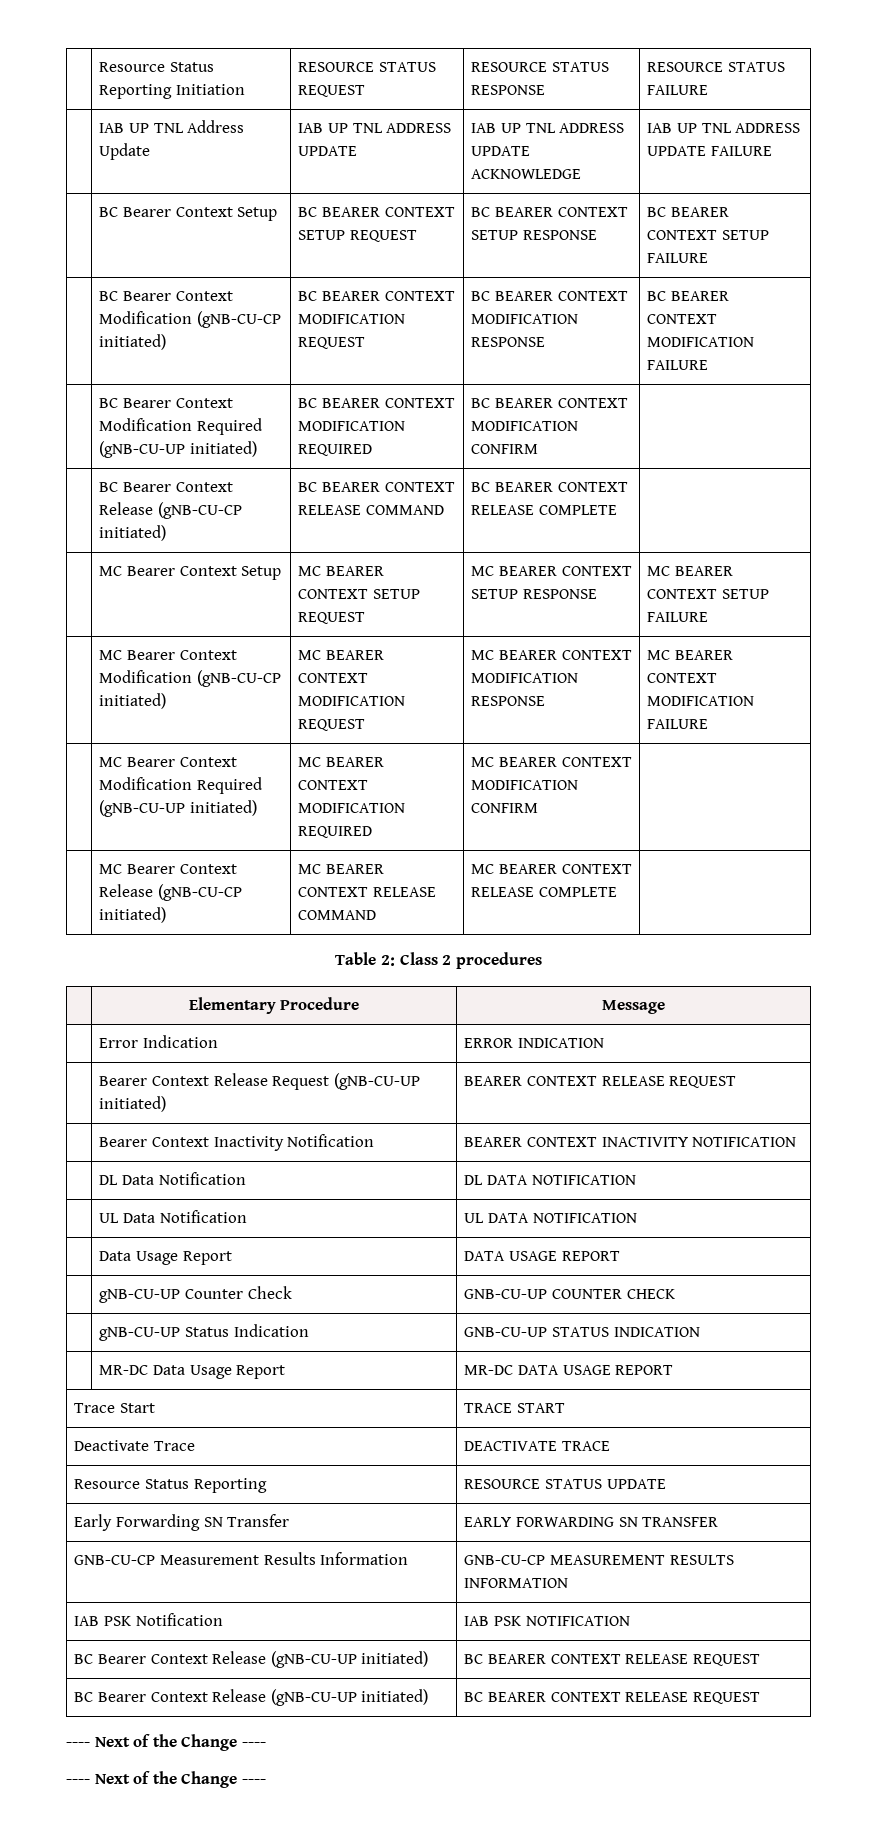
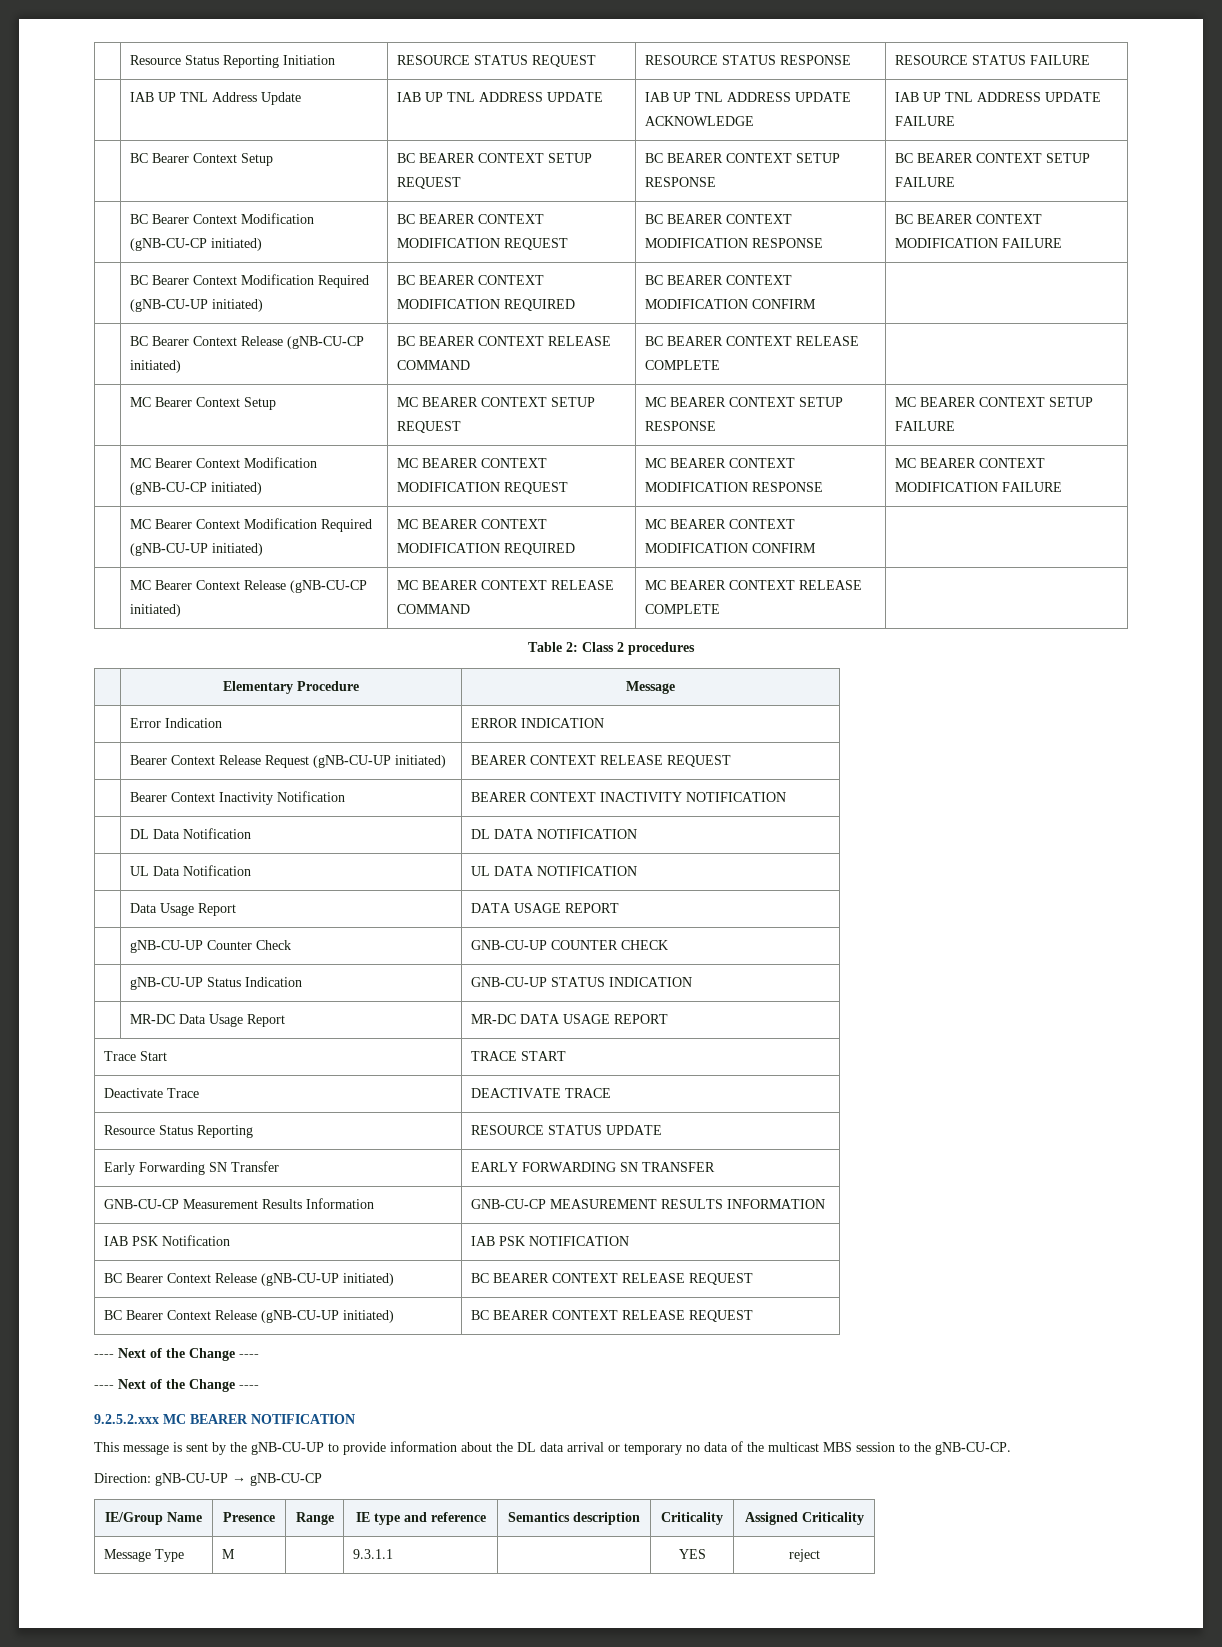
(266, 1781) none -> [94,1414,355,1424] [94,1441,1011,1455] [94,1473,322,1486] [105,1512,202,1525] [223,1512,275,1522] [295,1512,334,1525] [355,1512,486,1525] [508,1512,640,1525] [661,1512,723,1525] [744,1512,864,1525] [103,1549,184,1562] [221,1549,235,1559] [352,1549,393,1559] [678,1549,706,1559] [788,1549,820,1562] // 9.2.5.2.xxx MC BEARER NOTIFICATION // This message is sent by the gNB-CU-UP to provide information about the DL data arrival or temporary no data of the multicast MBS session to the gNB-CU-CP. // Direction: gNB-CU-UP → gNB-CU-CP // IE/Group Name | Presence | Range | IE type and reference | Semantics description | Criticality | Assigned Criticality // Message Type | M | | 9.3.1.1 | | YES | reject

